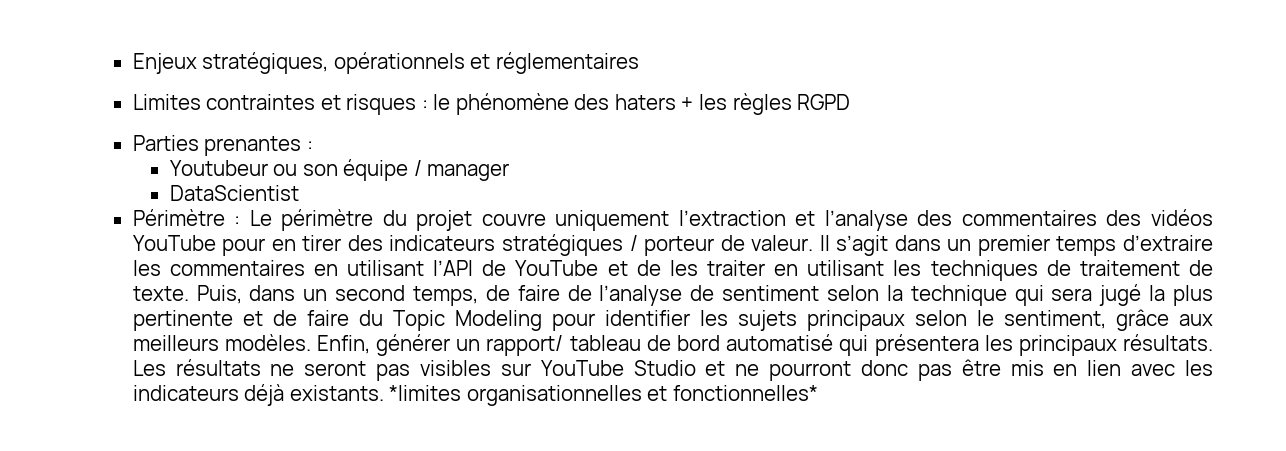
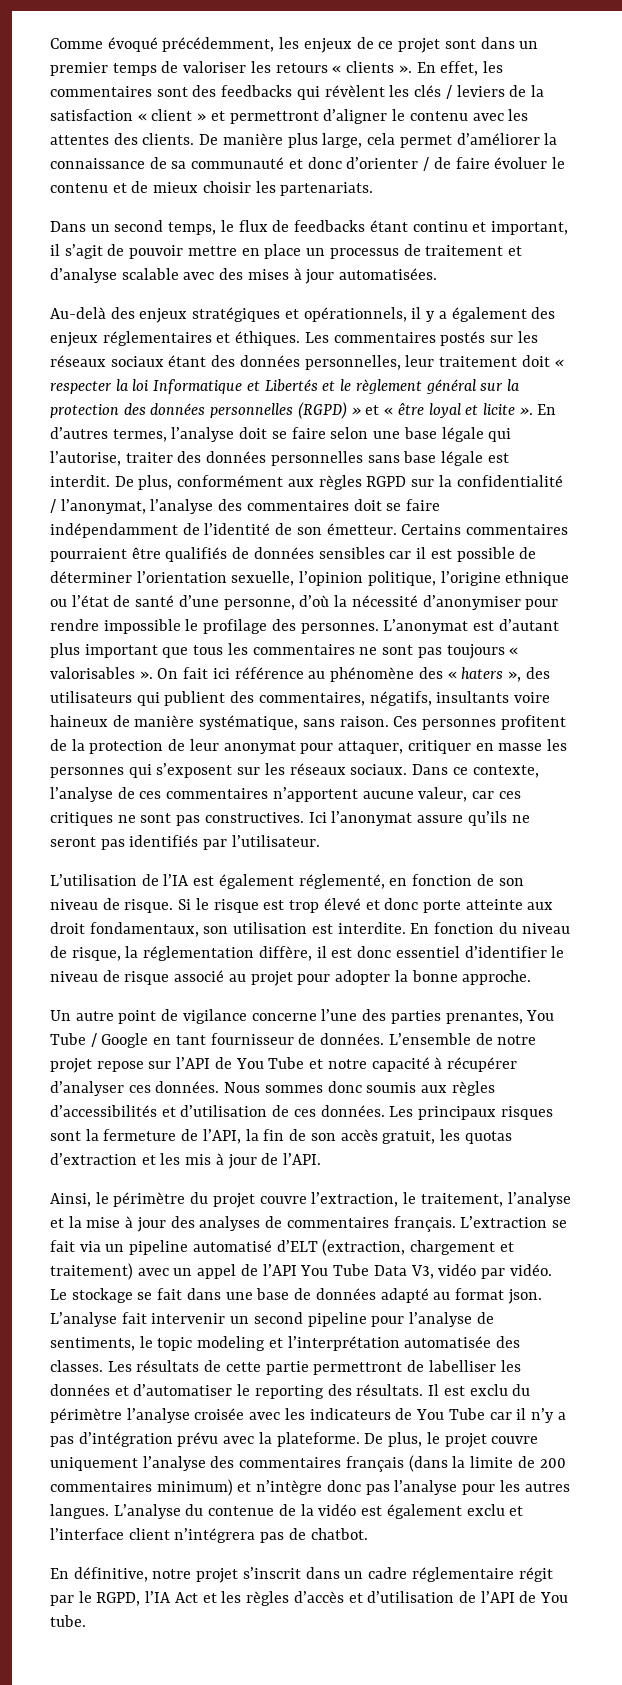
[132,52,639,74] [132,93,851,115] [132,135,313,156] [169,159,510,181] [169,185,299,201] [132,209,1213,231] [132,234,1214,256] [132,260,1213,281] [132,284,1214,306] [132,309,1213,331] [132,334,1214,356] [132,359,1213,381] [132,384,818,406] Enjeux stratégiques, opérationnels et réglementaires // Limites contraintes et risques : le phénomène des haters + les règles RGPD // Parties prenantes : // Youtubeur ou son équipe / manager // DataScientist // Périmètre : Le périmètre du projet couvre uniquement l’extraction et l’analyse des commentaires des vidéos YouTube pour en tirer des indicateurs stratégiques / porteur de valeur. Il s’agit dans un premier temps d’extraire les commentaires en utilisant l’API de YouTube et de les traiter en utilisant les techniques de traitement de texte. Puis, dans un second temps, de faire de l’analyse de sentiment selon la technique qui sera jugé la plus pertinente et de faire du Topic Modeling pour identifier les sujets principaux selon le sentiment, grâce aux meilleurs modèles. Enfin, générer un rapport/ tableau de bord automatisé qui présentera les principaux résultats. Les résultats ne seront pas visibles sur YouTube Studio et ne pourront donc pas être mis en lien avec les indicateurs déjà existants. *limites organisationnelles et fonctionnelles* -> [50,37,539,53] [50,61,503,76] [50,85,544,100] [50,109,529,124] [50,133,558,148] [50,157,565,171] [50,181,374,196] [50,220,568,235] [50,244,522,259] [50,268,438,284] [50,307,556,323] [50,331,538,347] [50,355,564,370] [50,379,520,394] [50,402,557,419] [50,427,512,442] [50,451,509,466] [50,475,563,490] [50,499,441,514] [50,523,569,538] [50,547,537,562] [50,571,570,586] [50,595,559,610] [50,619,559,634] [50,643,519,659] [50,667,550,682] [50,691,551,706] [50,715,566,730] [50,739,567,754] [50,763,539,778] [50,787,521,802] [50,811,530,826] [50,835,320,850] [50,874,524,889] [50,898,554,913] [50,922,570,937] [50,946,565,961] [50,970,532,986] [50,1009,555,1024] [50,1033,537,1048] [50,1057,517,1073] [50,1081,495,1096] [50,1105,553,1120] [50,1129,512,1144] [50,1153,322,1169] [50,1192,571,1208] [50,1216,567,1232] [50,1239,514,1256] [50,1263,552,1280] [50,1288,542,1304] [50,1312,494,1327] [50,1336,521,1351] [50,1360,521,1375] [50,1384,531,1399] [50,1408,566,1423] [50,1432,539,1448] [50,1455,566,1472] [50,1479,570,1496] [50,1504,524,1519] [50,1528,368,1543] [50,1567,553,1583] [50,1591,569,1606] [50,1615,86,1627] Comme évoqué précédemment, les enjeux de ce projet sont dans un premier temps de valoriser les retours « clients ». En effet, les commentaires sont des feedbacks qui révèlent les clés / leviers de la satisfaction « client » et permettront d’aligner le contenu avec les attentes des clients. De manière plus large, cela permet d’améliorer la connaissance de sa communauté et donc d’orienter / de faire évoluer le contenu et de mieux choisir les partenariats. // Dans un second temps, le flux de feedbacks étant continu et important, il s’agit de pouvoir mettre en place un processus de traitement et d’analyse scalable avec des mises à jour automatisées. // Au-delà des enjeux stratégiques et opérationnels, il y a également des enjeux réglementaires et éthiques. Les commentaires postés sur les réseaux sociaux étant des données personnelles, leur traitement doit « respecter la loi Informatique et Libertés et le règlement général sur la protection des données personnelles (RGPD) » et « être loyal et licite ». En d’autres termes, l’analyse doit se faire selon une base légale qui l’autorise, traiter des données personnelles sans base légale est interdit. De plus, conformément aux règles RGPD sur la confidentialité / l’anonymat, l’analyse des commentaires doit se faire indépendamment de l’identité de son émetteur. Certains commentaires pourraient être qualifiés de données sensibles car il est possible de déterminer l’orientation sexuelle, l’opinion politique, l’origine ethnique ou l’état de santé d’une personne, d’où la nécessité d’anonymiser pour rendre impossible le profilage des personnes. L’anonymat est d’autant plus important que tous les commentaires ne sont pas toujours « valorisables ». On fait ici référence au phénomène des « haters », des utilisateurs qui publient des commentaires, négatifs, insultants voire haineux de manière systématique, sans raison. Ces personnes profitent de la protection de leur anonymat pour attaquer, critiquer en masse les personnes qui s’exposent sur les réseaux sociaux. Dans ce contexte, l’analyse de ces commentaires n’apportent aucune valeur, car ces critiques ne sont pas constructives. Ici l’anonymat assure qu’ils ne seront pas identifiés par l’utilisateur. // L’utilisation de l’IA est également réglementé, en fonction de son niveau de risque. Si le risque est trop élevé et donc porte atteinte aux droit fondamentaux, son utilisation est interdite. En fonction du niveau de risque, la réglementation diffère, il est donc essentiel d’identifier le niveau de risque associé au projet pour adopter la bonne approche. // Un autre point de vigilance concerne l’une des parties prenantes, You Tube / Google en tant fournisseur de données. L’ensemble de notre projet repose sur l’API de You Tube et notre capacité à récupérer d’analyser ces données. Nous sommes donc soumis aux règles d’accessibilités et d’utilisation de ces données. Les principaux risques sont la fermeture de l’API, la fin de son accès gratuit, les quotas d’extraction et les mis à jour de l’API. // Ainsi, le périmètre du projet couvre l’extraction, le traitement, l’analyse et la mise à jour des analyses de commentaires français. L’extraction se fait via un pipeline automatisé d’ELT (extraction, chargement et traitement) avec un appel de l’API You Tube Data V3, vidéo par vidéo. Le stockage se fait dans une base de données adapté au format json. L’analyse fait intervenir un second pipeline pour l’analyse de sentiments, le topic modeling et l’interprétation automatisée des classes. Les résultats de cette partie permettront de labelliser les données et d’automatiser le reporting des résultats. Il est exclu du périmètre l’analyse croisée avec les indicateurs de You Tube car il n’y a pas d’intégration prévu avec la plateforme. De plus, le projet couvre uniquement l’analyse des commentaires français (dans la limite de 200 commentaires minimum) et n’intègre donc pas l’analyse pour les autres langues. L’analyse du contenue de la vidéo est également exclu et l’interface client n’intégrera pas de chatbot. // En définitive, notre projet s’inscrit dans un cadre réglementaire régit par le RGPD, l’IA Act et les règles d’accès et d’utilisation de l’API de You tube.

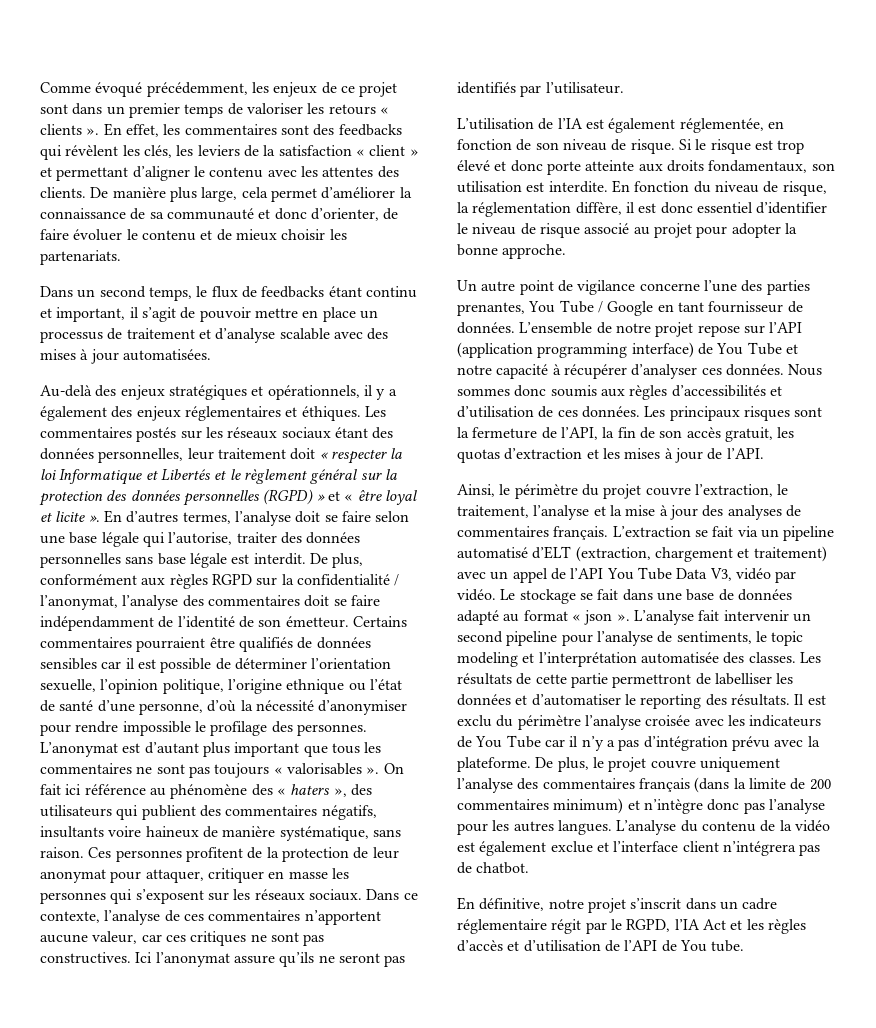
[414,85,452,99] clés / -> [143,145,194,158] clés, les
[229,111,319,124] permettront -> [56,167,129,181] permettant
[346,157,430,171] d’orienter / -> [310,208,379,221] d’orienter,
[258,692,365,706] commentaires, -> [225,805,318,816] commentaires
[298,874,385,889] réglementé, -> [679,118,764,133] réglementée,
[50,922,85,934] droit -> [666,160,704,172] droits
(211, 1063) none -> [457,342,694,358] (application programming interface)
[185,1154,212,1165] mis -> [624,448,661,459] mises
[507,1289,542,1304] json. -> [571,610,630,625] « json ».
[208,1506,275,1516] contenue -> [701,821,756,832] contenu
[466,1504,505,1516] exclu -> [550,841,593,853] exclue

